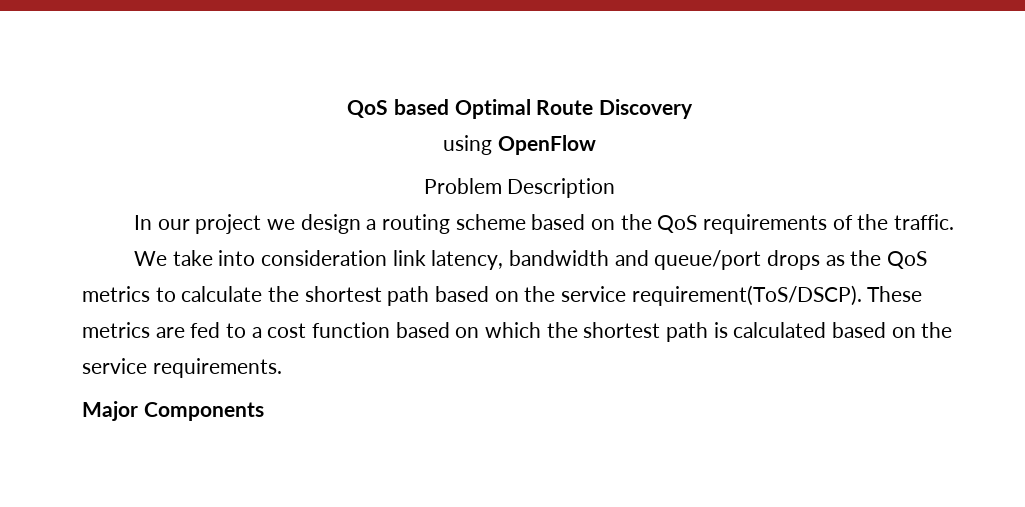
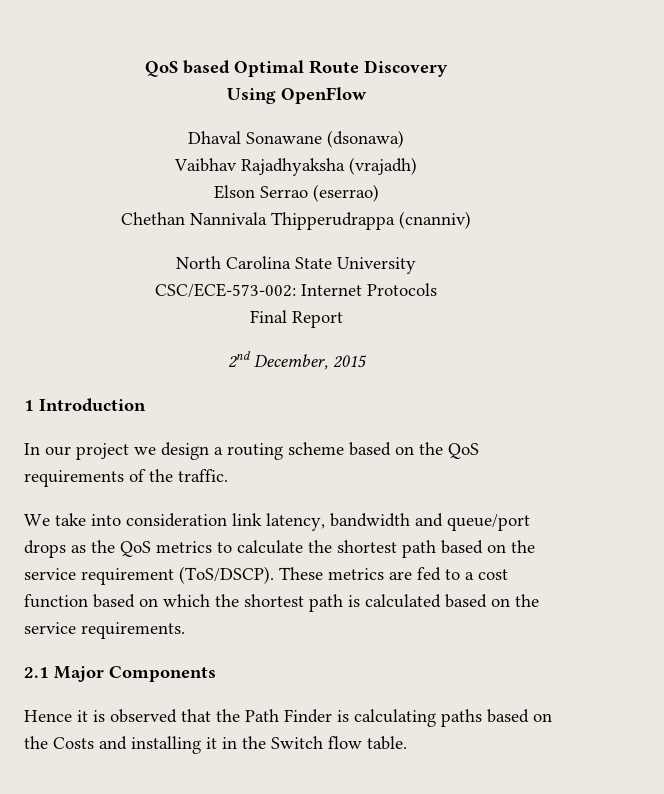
[443,135,493,155] using -> [226,88,276,104] Using
[423,178,616,198] Problem Description -> [188,130,404,148] [174,157,417,176] [213,184,379,202] [121,211,471,230] [176,256,416,274] [155,283,437,298] [249,310,343,328] [227,351,367,370] [24,398,146,412] Dhaval Sonawane (dsonawa) // Vaibhav Rajadhyaksha (vrajadh) // Elson Serrao (eserrao) // Chethan Nannivala Thipperudrappa (cnanniv) // North Carolina State University // CSC/ECE-573-002: Internet Protocols // Final Report // 2nd December, 2015 // 1 Introduction
[631,285,862,306] requirement(ToS/DSCP). -> [81,566,274,585] requirement (ToS/DSCP).
(282, 368) none -> [24,667,49,678] 2.1
(264, 411) none -> [24,709,552,727] [24,736,407,754] // Hence it is observed that the Path Finder is calculating paths based on the Costs and installing it in the Switch flow table.

